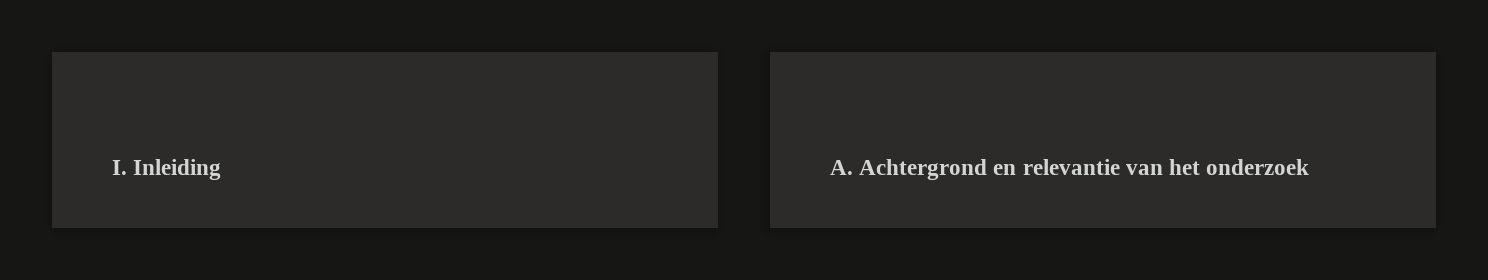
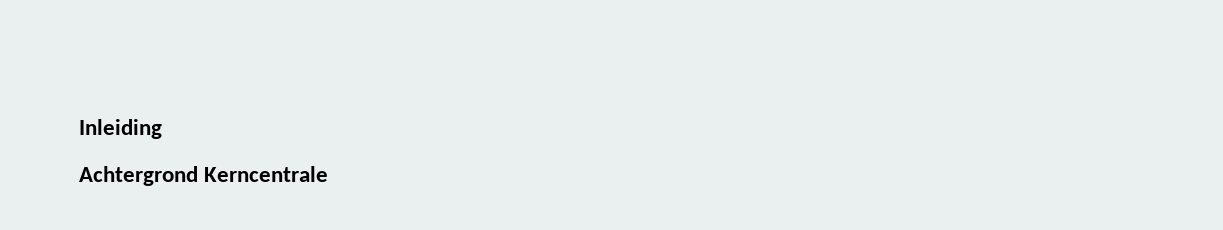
[112,160,127,175] I. -> (79, 129) none
[830,159,1310,180] A. Achtergrond en relevantie van het onderzoek -> [79,166,329,186] Achtergrond Kerncentrale

